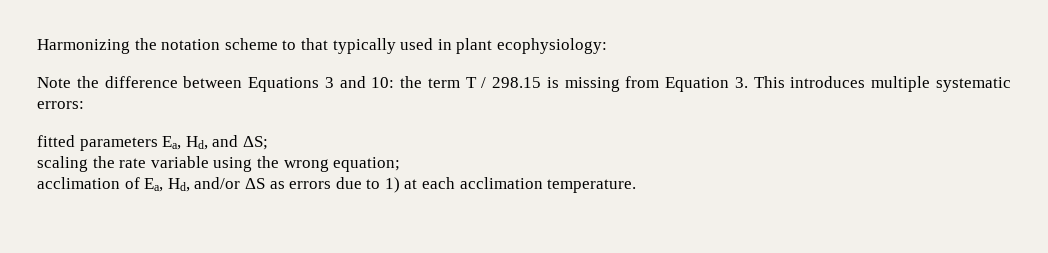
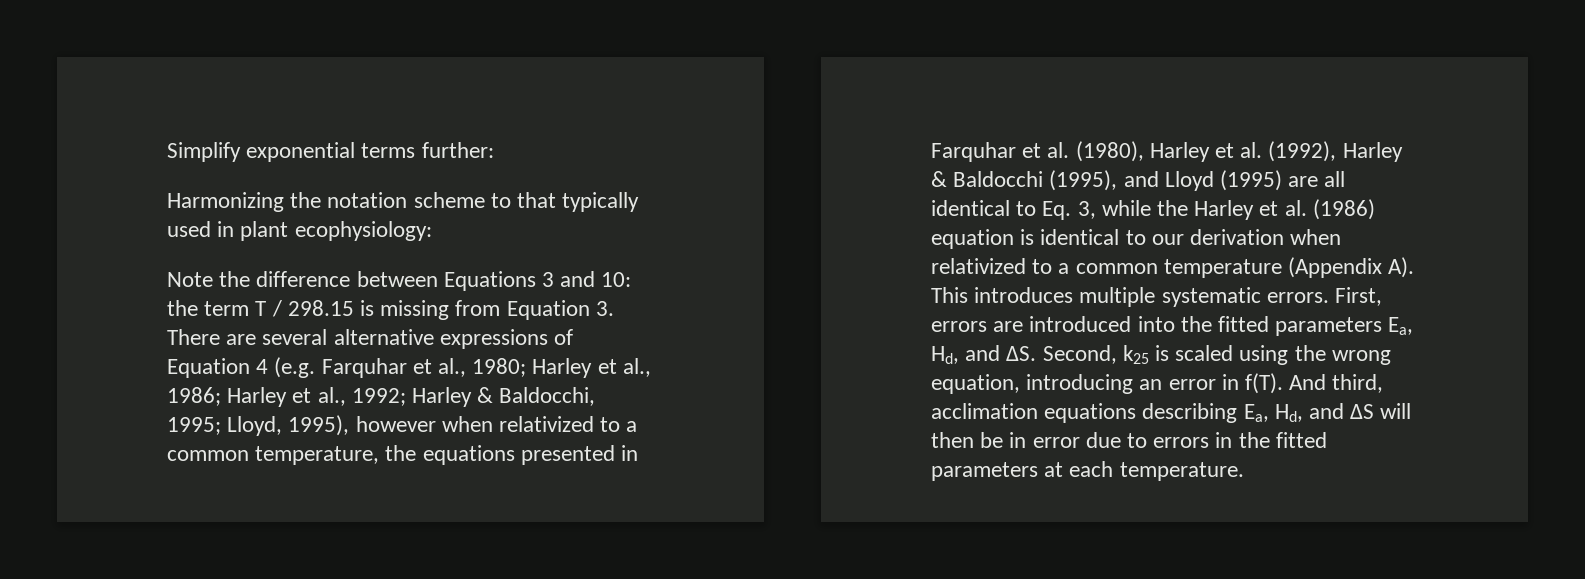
(37, 46) none -> [167,142,494,162] Simplify exponential terms further: //
[753,76,1012,92] [37,101,84,109] This introduces multiple systematic errors: // -> [167,329,574,349] [167,357,651,378] [167,387,596,407] [167,415,638,436] [167,445,639,465] [931,141,1403,162] [931,170,1346,191] [931,199,1375,220] [931,229,1342,249] [931,257,1415,278] [931,287,1383,307] [931,316,1212,332] There are several alternative expressions of Equation 4 (e.g. Farquhar et al., 1980; Harley et al., 1986; Harley et al., 1992; Harley & Baldocchi, 1995; Lloyd, 1995), however when relativized to a common temperature, the equations presented in Farquhar et al. (1980), Harley et al. (1992), Harley & Baldocchi (1995), and Lloyd (1995) are all identical to Eq. 3, while the Harley et al. (1986) equation is identical to our derivation when relativized to a common temperature (Appendix A). This introduces multiple systematic errors. First, errors are introduced into the
[242,136,268,150] [37,156,401,172] [37,177,400,193] ΔS; // scaling the rate variable using the wrong equation; // acclimation of Ea, Hd, and/or ΔS as errors due to 1) -> [1006,345,1391,365] [931,373,1384,394] [931,403,1412,423] [931,432,1327,448] [931,462,1038,481] ΔS. Second, k25 is scaled using the wrong equation, introducing an error in f(T). And third, acclimation equations describing Ea, Hd, and ΔS will then be in error due to errors in the fitted parameters
[459,177,543,189] acclimation -> (1114, 469) none

